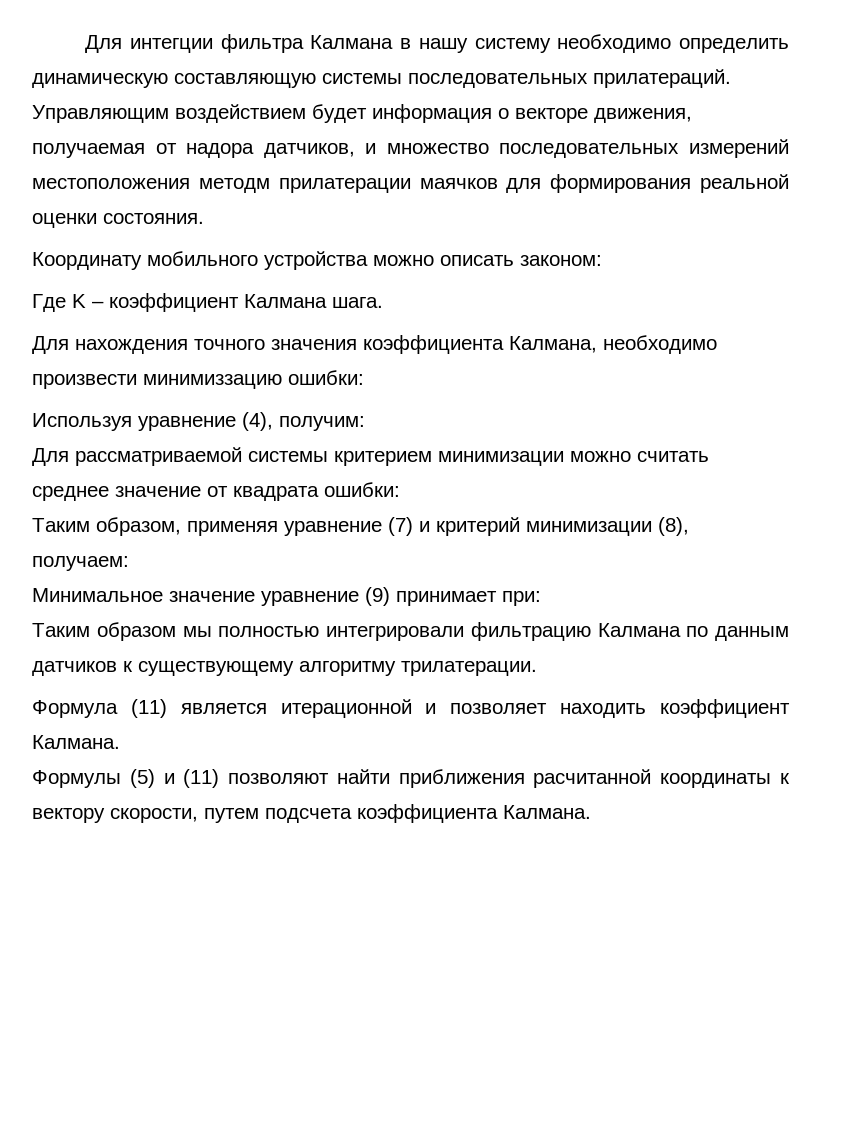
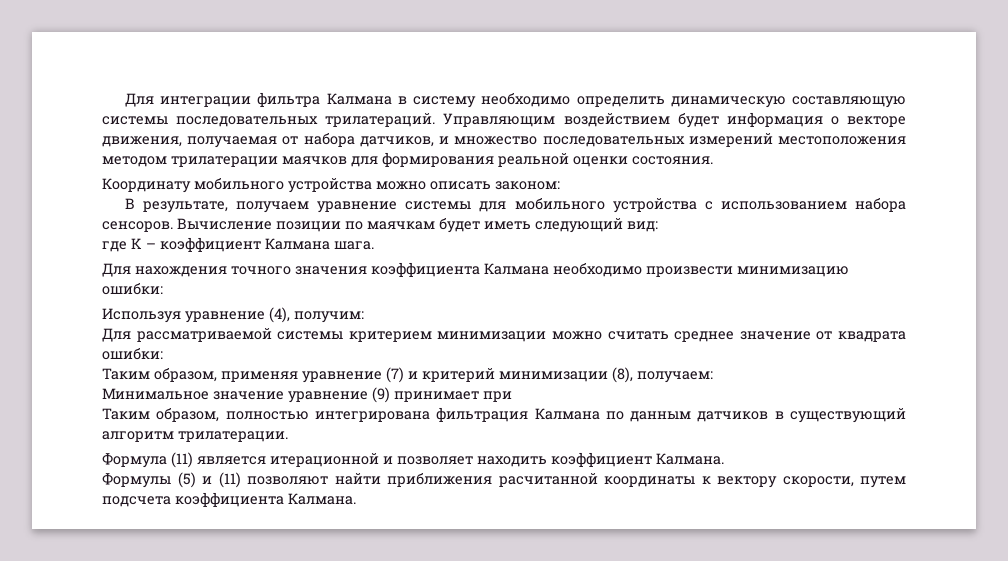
[85,35,213,53] Для интегции -> [124,93,252,107] Для интеграции
[418,38,468,53] нашу -> (407, 100) none
[593,69,731,88] прилатераций. -> [325,113,436,127] трилатераций.
[186,143,255,158] надора -> [303,133,355,147] набора
[198,178,411,193] методм прилатерации -> [102,156,278,167] методом трилатерации
[32,294,66,312] Где -> [124,198,906,213] [102,218,658,233] [102,241,127,252] В результате, получаем уравнение системы для мобильного устройства с использованием набора сенсоров. Вычисление позиции по маячкам будет иметь следующий вид: // где
[509,336,597,353] Калмана, -> [484,263,549,275] Калмана
[143,374,282,389] минимиззацию -> [737,266,849,277] минимизацию
[502,591,541,606] [32,622,591,641] при: // Таким образом мы полностью интегрировали фильтрацию -> [483,391,512,402] [102,407,529,422] при // Таким образом, полностью интегрирована фильтрация
[123,661,396,676] к существующему алгоритму -> [774,408,906,423] [102,431,174,442] в существующий алгоритм

